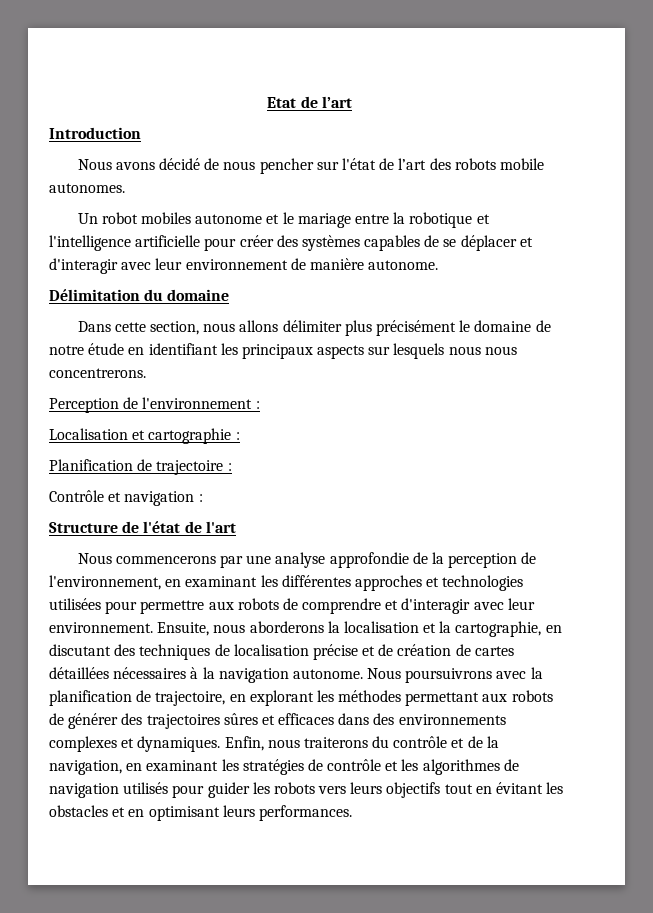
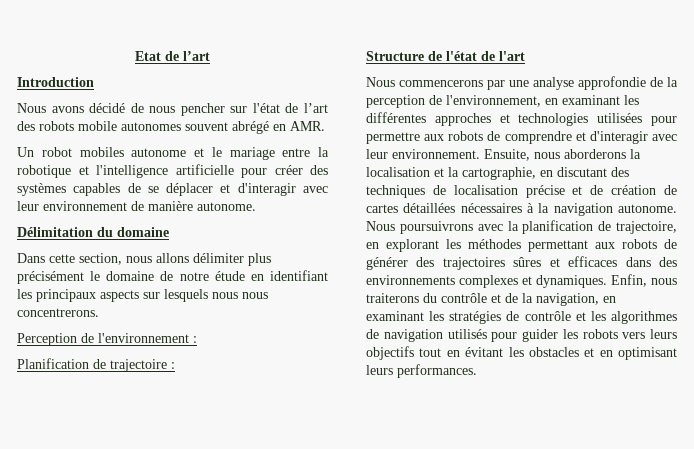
[49,183,125,193] autonomes. -> [121,121,325,134] autonomes souvent abrégé en AMR.
[49,428,240,444] // Localisation et cartographie : -> (197, 339) none
[49,490,203,506] // Contrôle et navigation : -> (175, 365) none

